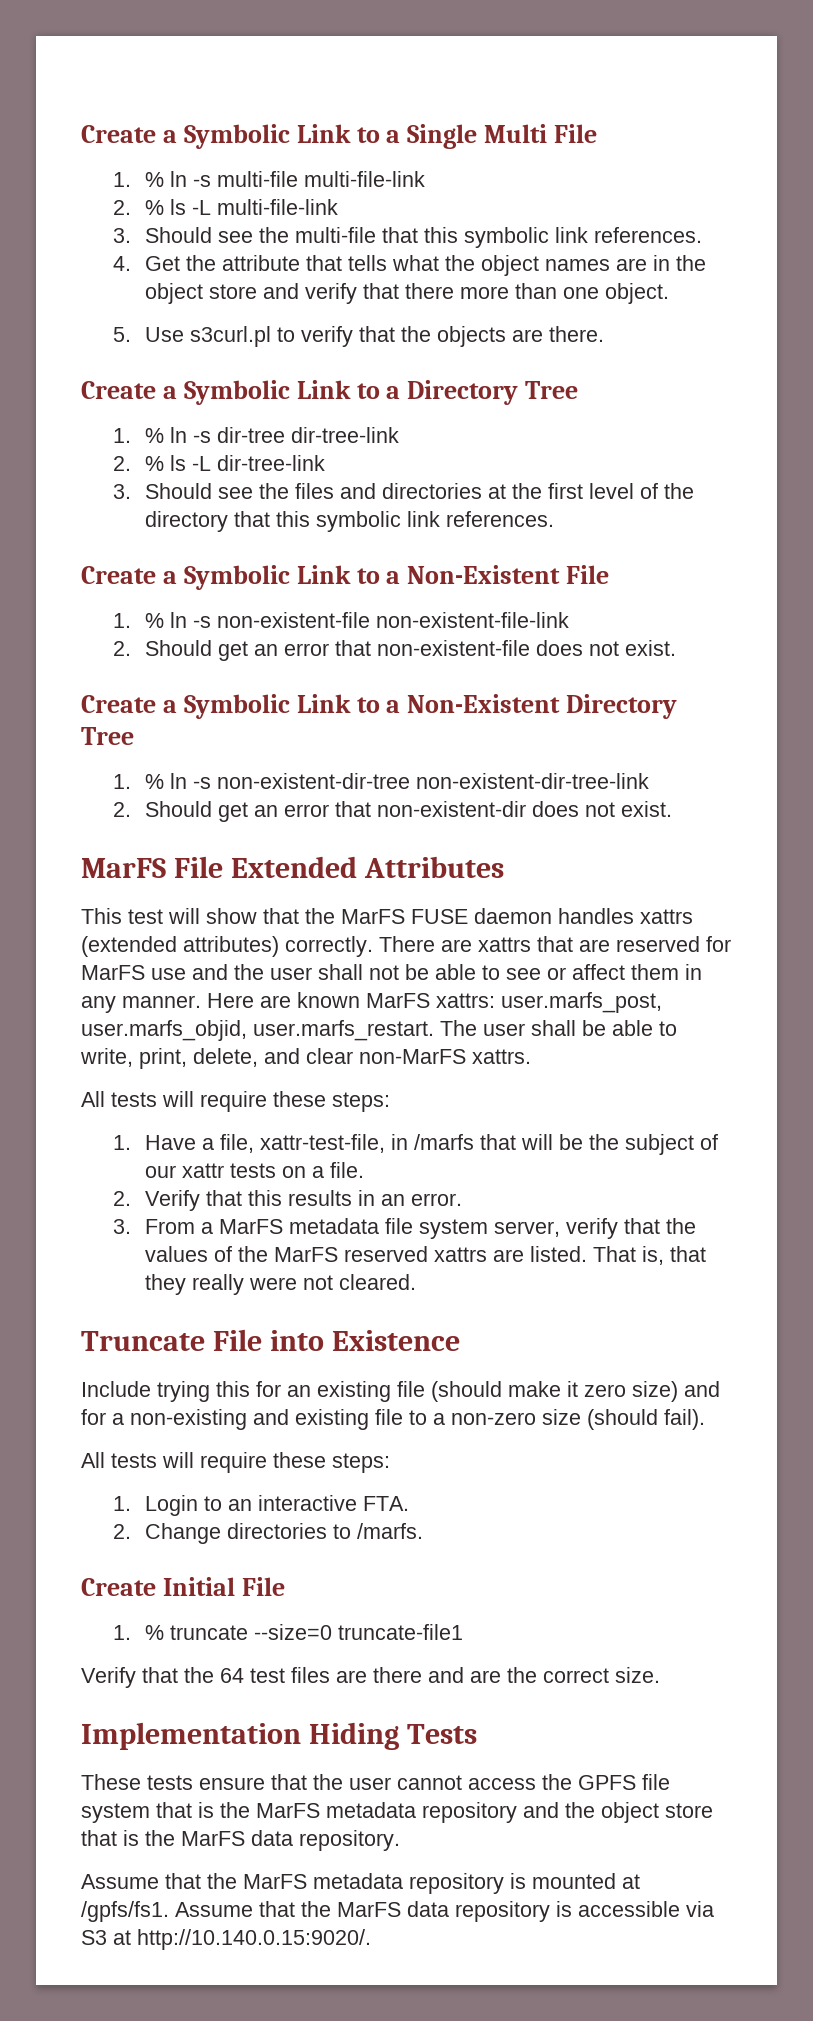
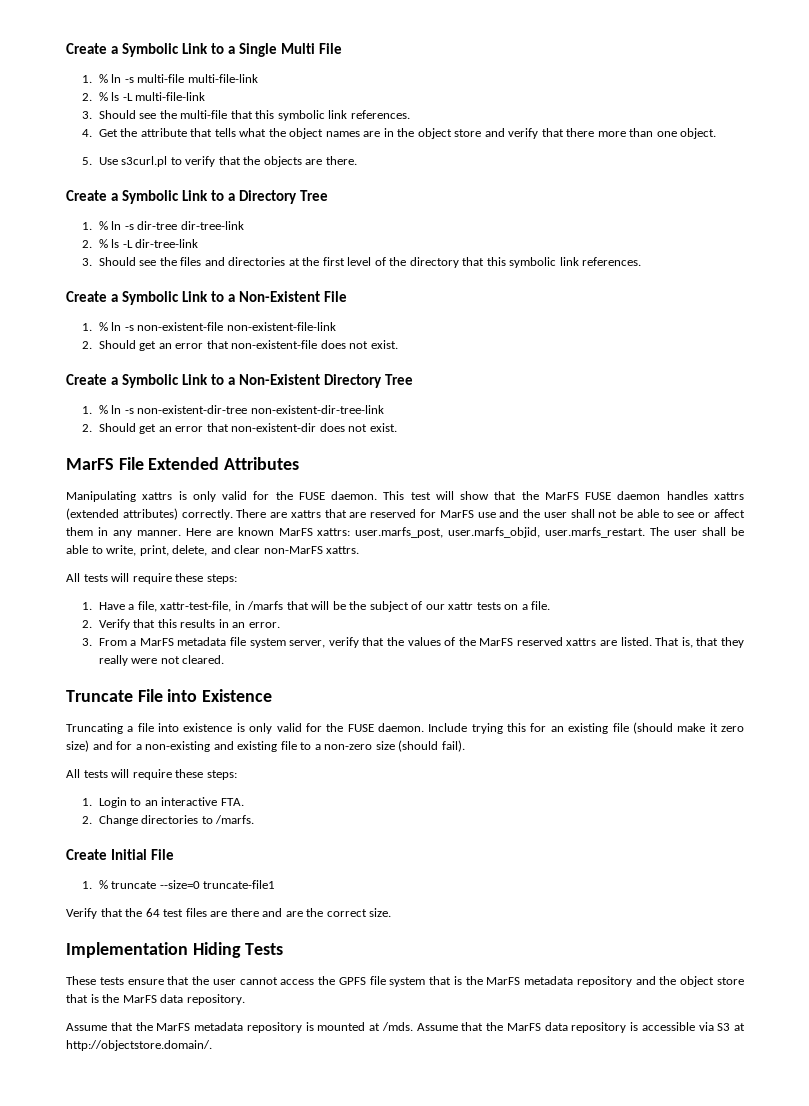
(504, 867) none -> [66,491,378,502] Manipulating xattrs is only valid for the FUSE daemon.
(460, 1340) none -> [66,723,425,734] Truncating a file into existence is only valid for the FUSE daemon.
[81,1901,169,1922] /gpfs/fs1. -> [381,1022,413,1031] /mds.
[137,1929,371,1950] http://10.140.0.15:9020/. -> [66,1040,212,1051] http://objectstore.domain/.

